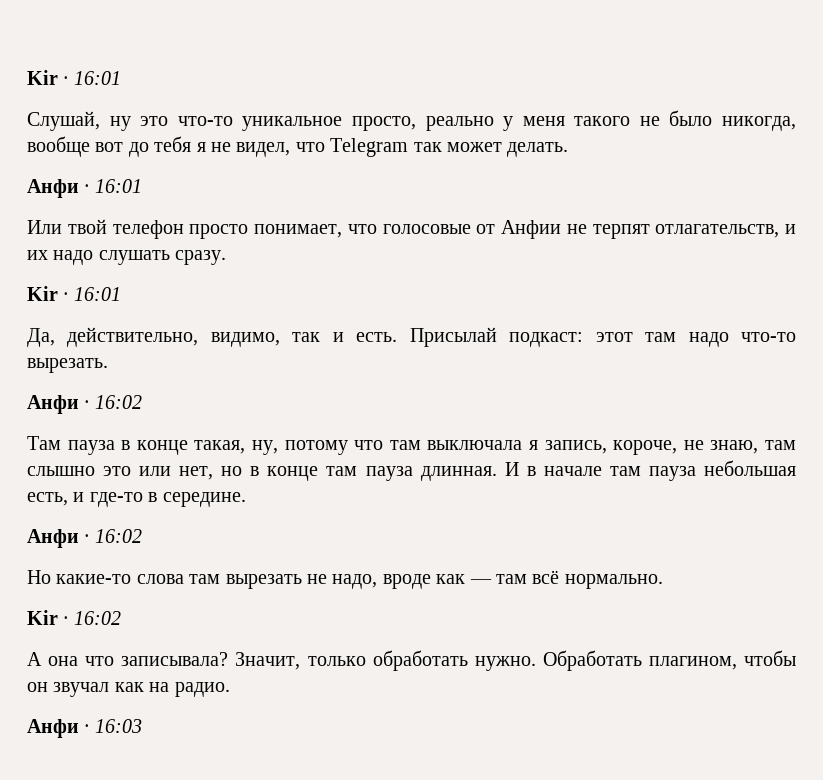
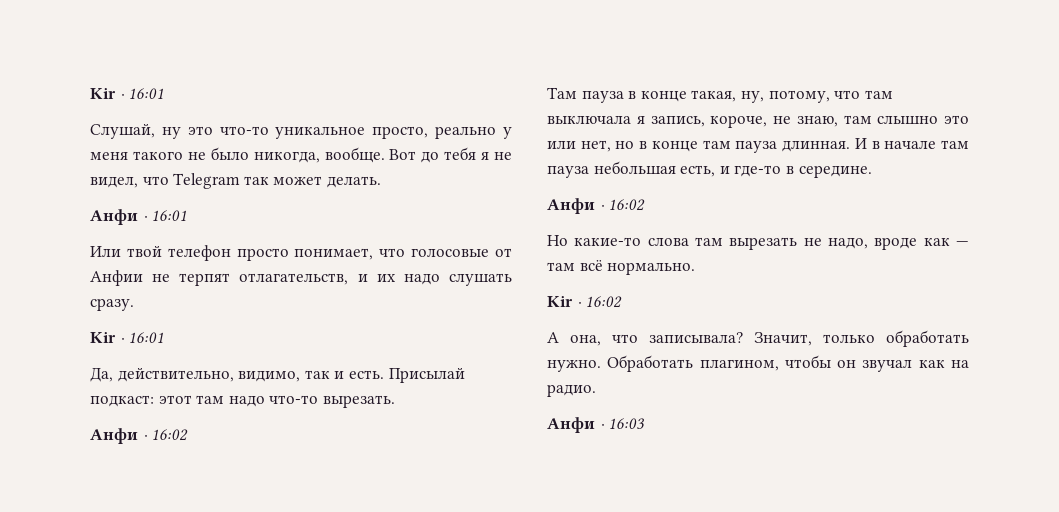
[27,136,124,157] вообще вот -> [324,147,417,163] вообще. Вот
[284,440,348,455] потому -> [768,90,830,103] потому,
[48,656,79,666] она -> [570,335,601,346] она,

